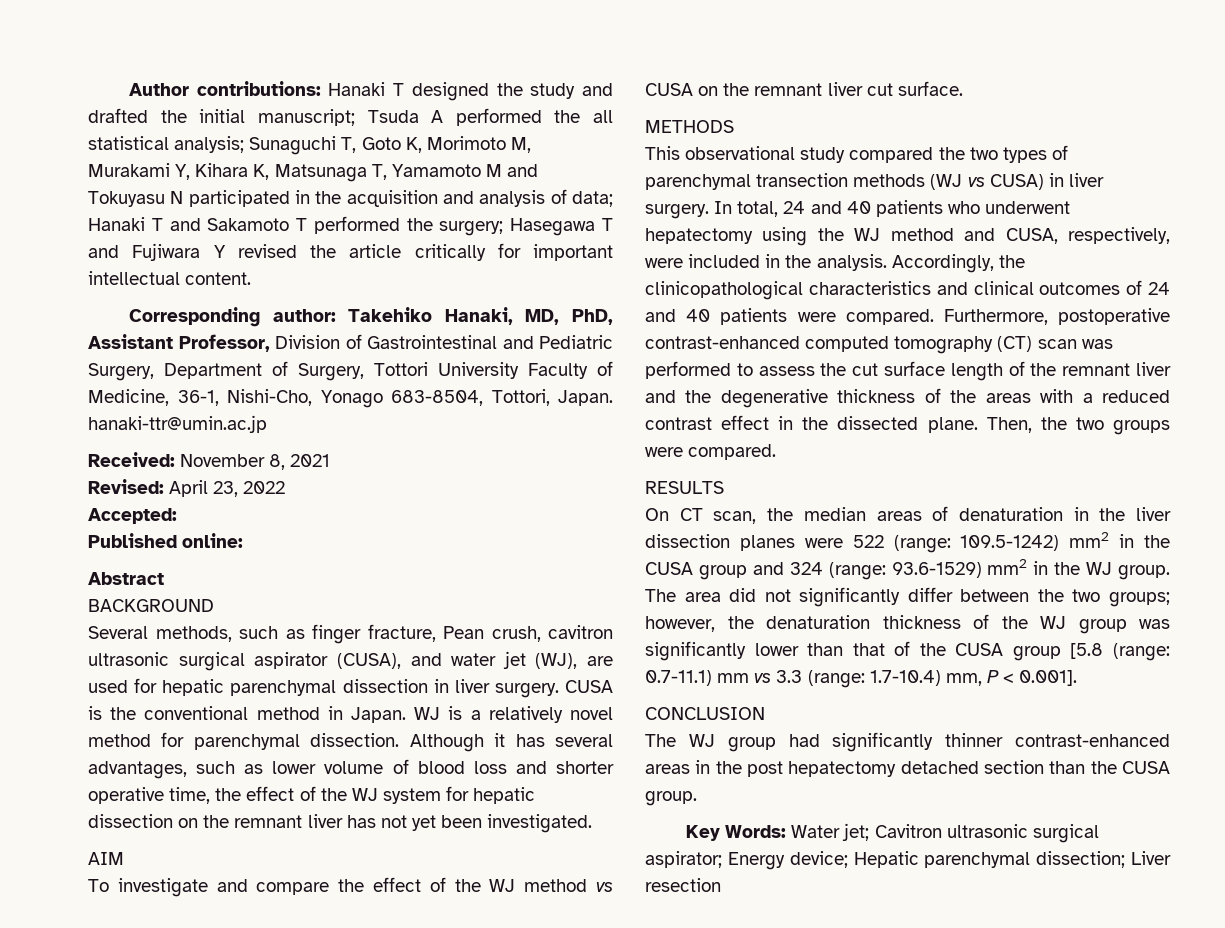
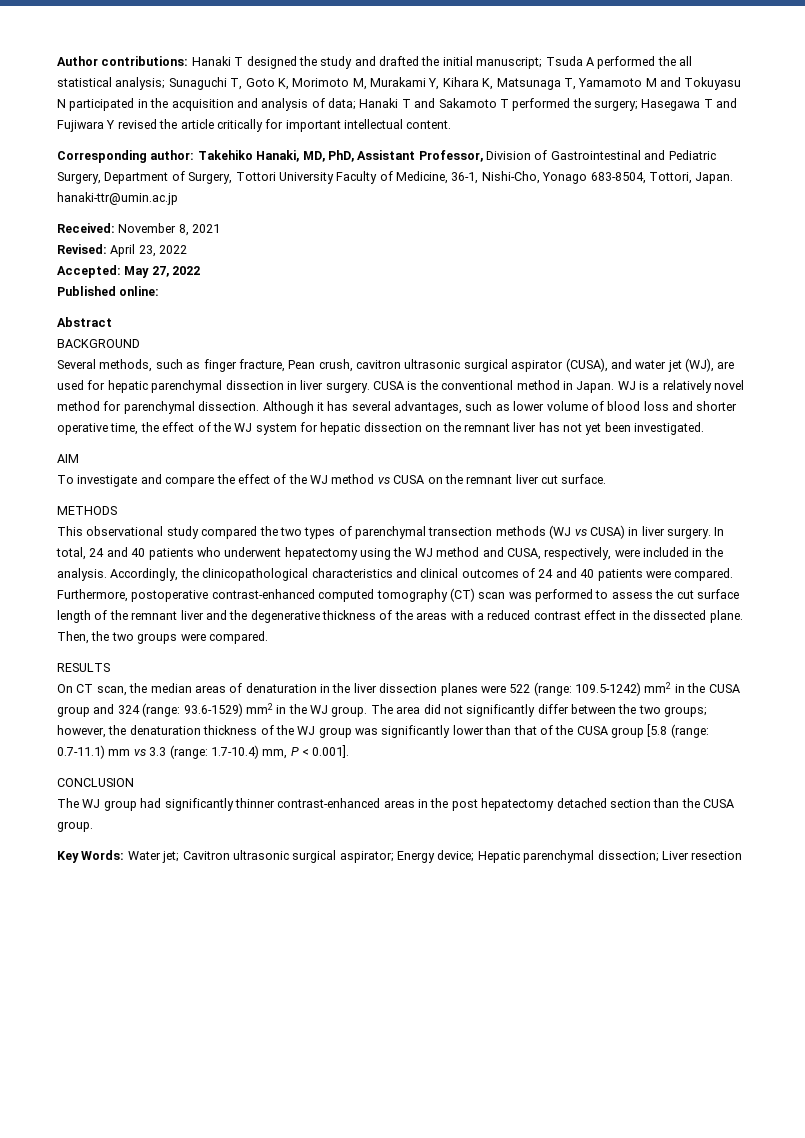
(177, 516) none -> [124,266,201,278] May 27, 2022

